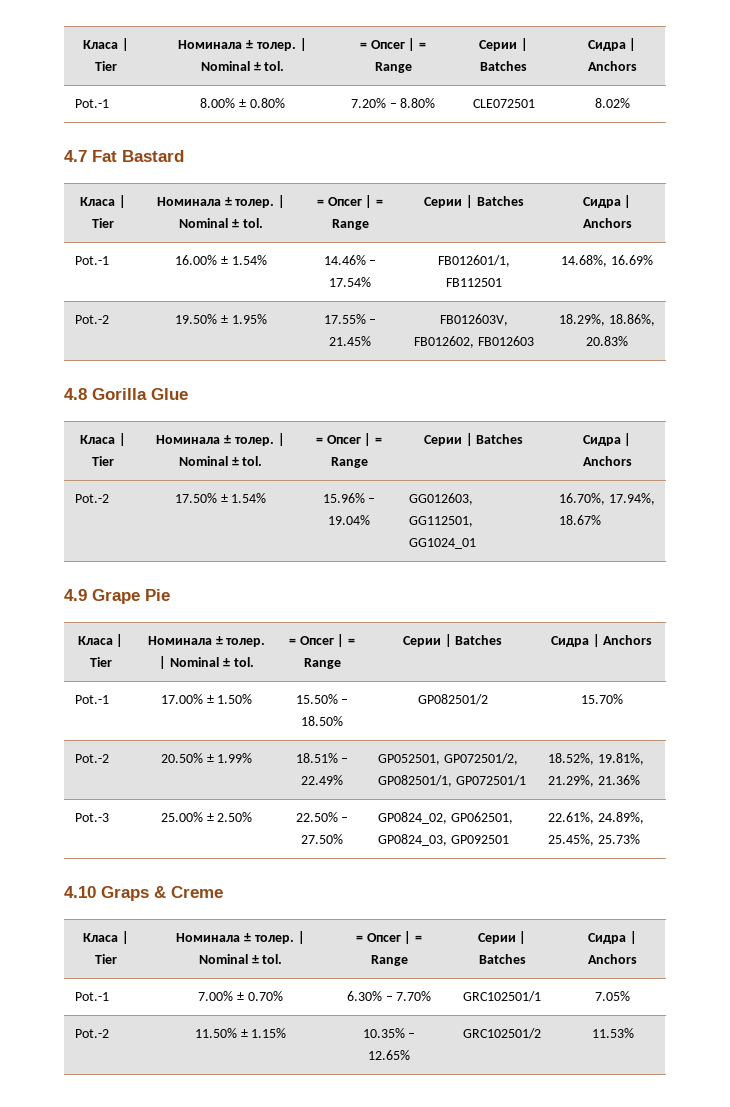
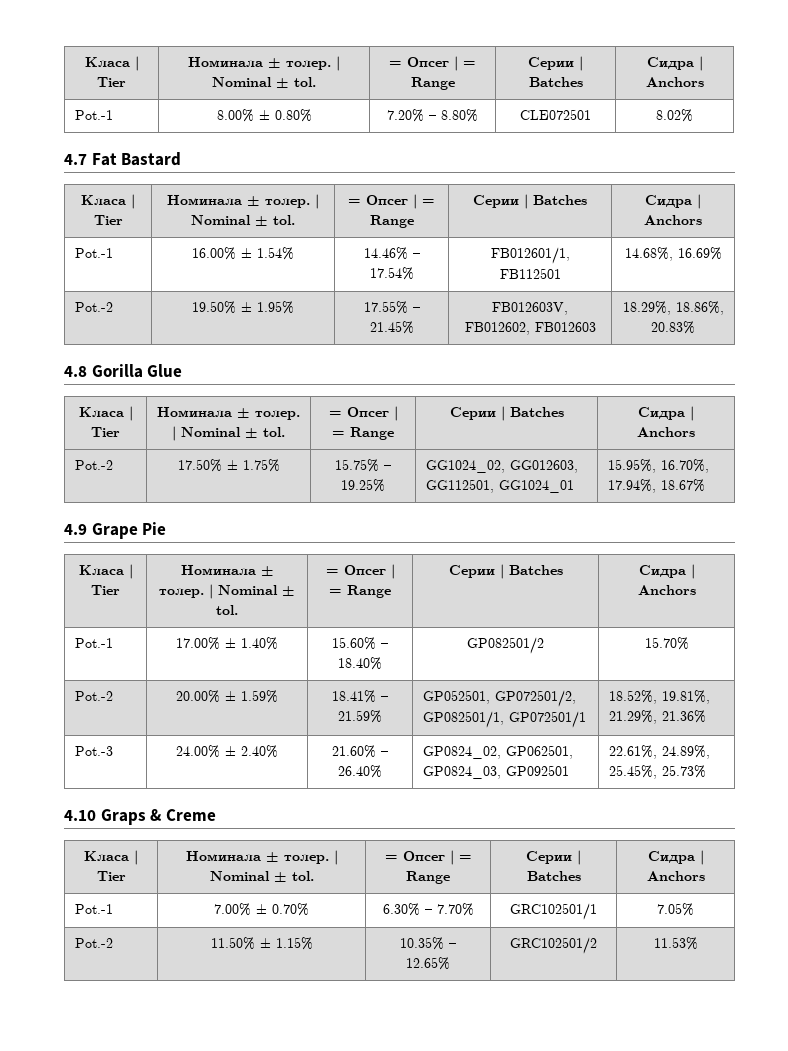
[231,493,267,503] [322,493,376,503] [328,515,370,525] 1.54% | 15.96% – 19.04% | -> [242,459,280,472] [335,459,391,472] [341,479,385,492] [425,460,505,473] 1.75% | 15.75% – 19.25% | GG1024_02,
(476, 543) none -> [607,459,656,473] 15.95%,
[217,694,253,704] [295,694,349,704] [301,716,343,726] 1.50% | 15.50% – 18.50% -> [241,637,278,650] [332,637,388,650] [338,657,382,670] 1.40% | 15.60% – 18.40%
[160,753,253,763] [295,753,349,763] [301,775,343,785] 20.50% ± 1.99% | 18.51% – 22.49% -> [176,690,278,703] [332,690,388,703] [338,710,382,723] 20.00% ± 1.59% | 18.41% – 21.59%
[160,812,253,822] [295,812,349,822] [301,834,343,844] 25.00% ± 2.50% | 22.50% – 27.50% -> [176,745,278,758] [332,745,388,758] [338,765,382,778] 24.00% ± 2.40% | 21.60% – 26.40%

